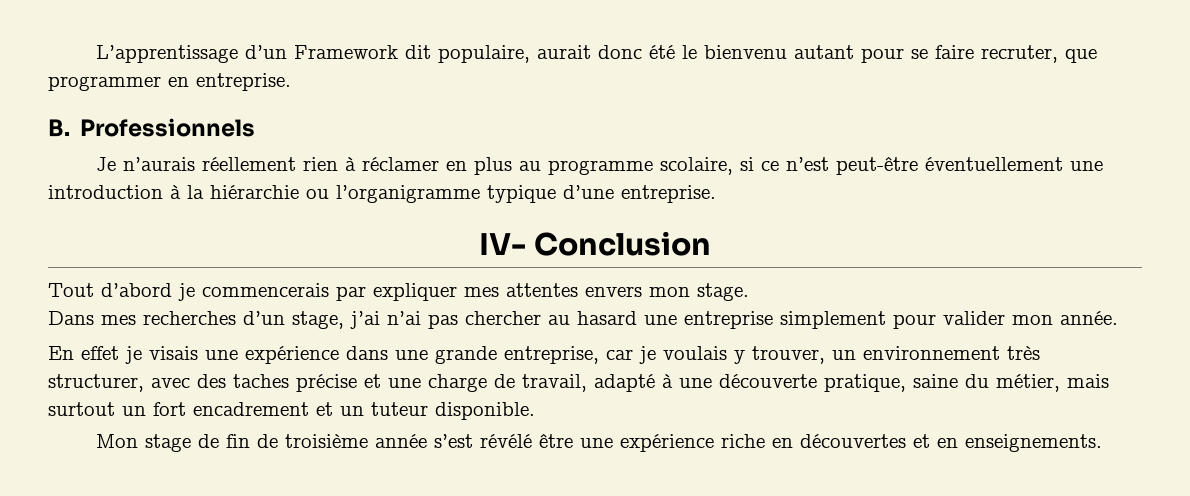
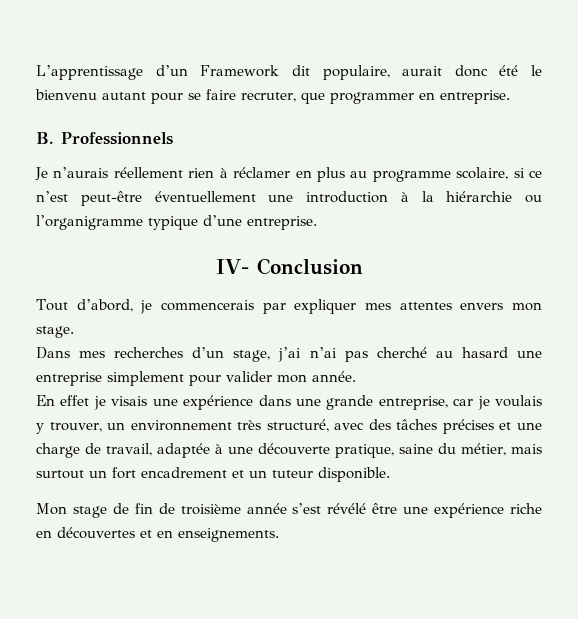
[101,283,172,297] d’abord -> [76,299,133,312] d’abord,
[465,311,541,325] chercher -> [376,347,427,358] cherché
[48,374,144,392] structurer, -> [266,419,329,432] structuré,
[233,374,357,392] taches précise -> [396,419,494,434] tâches précises
[594,374,655,392] adapté -> [157,443,210,458] adaptée

